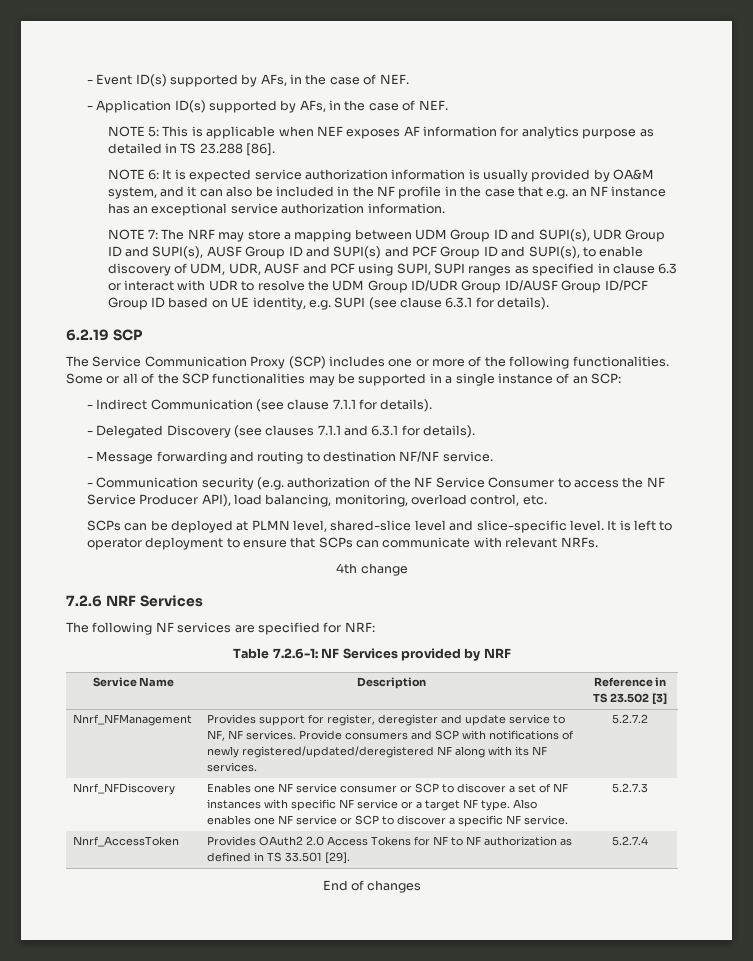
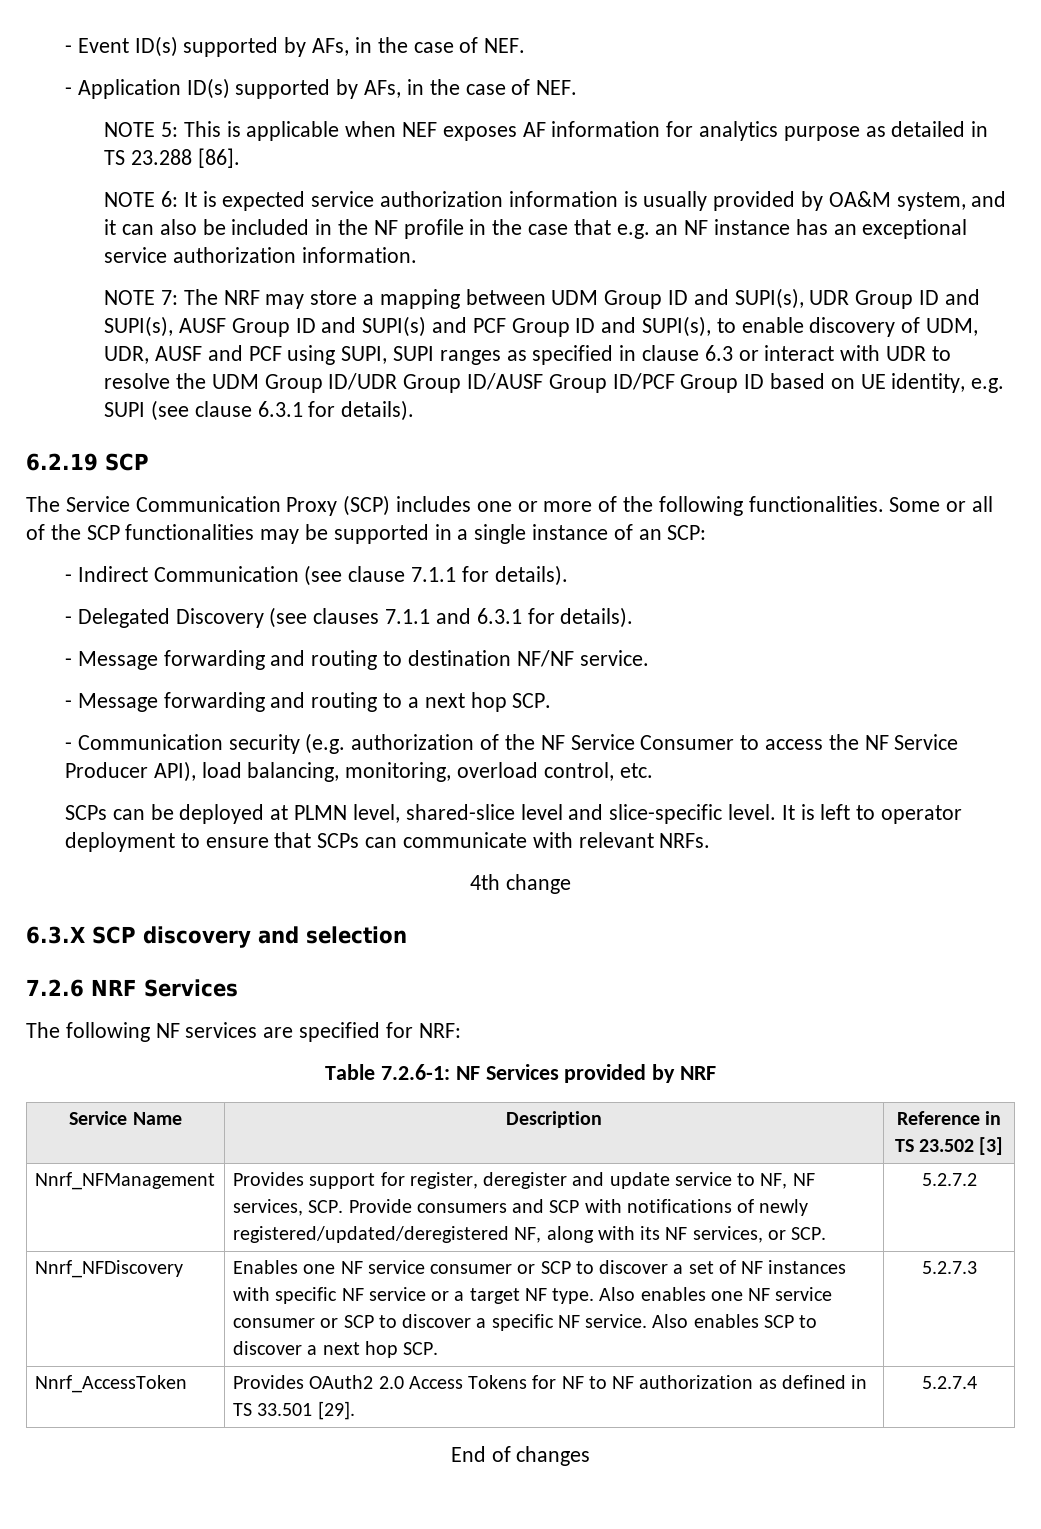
(493, 456) none -> [65,692,552,712] // - Message forwarding and routing to a next hop SCP.
(408, 569) none -> [26,926,407,948] // 6.3.X SCP discovery and selection
[246,730,297,740] services. -> [232,1199,344,1216] services, SCP.
[437,746,453,755] NF -> [514,1227,542,1243] NF,
[207,762,258,772] services. -> [692,1226,827,1243] services, or SCP.
(338, 820) none -> [232,1318,315,1328] consumer
(569, 820) none -> [652,1314,818,1328] [232,1341,439,1358] Also enables SCP to discover a next hop SCP.

